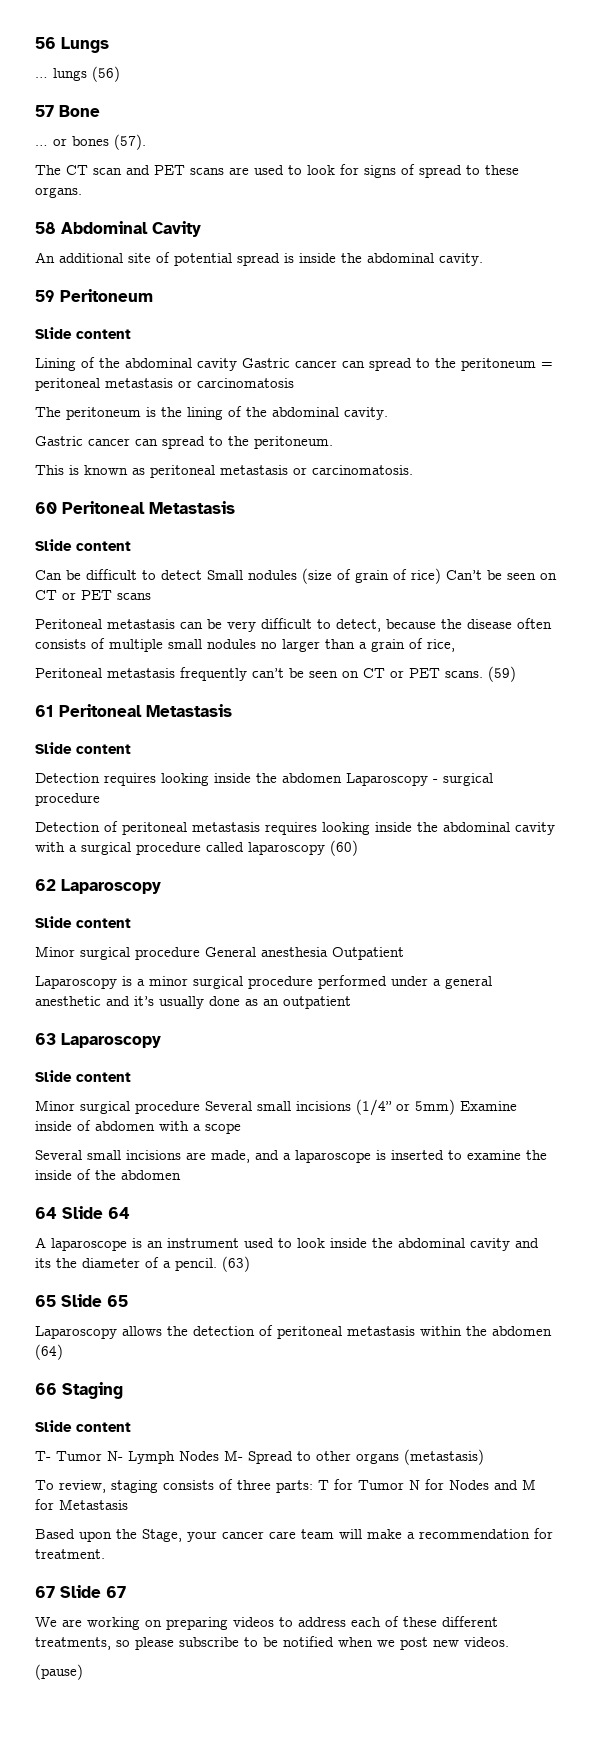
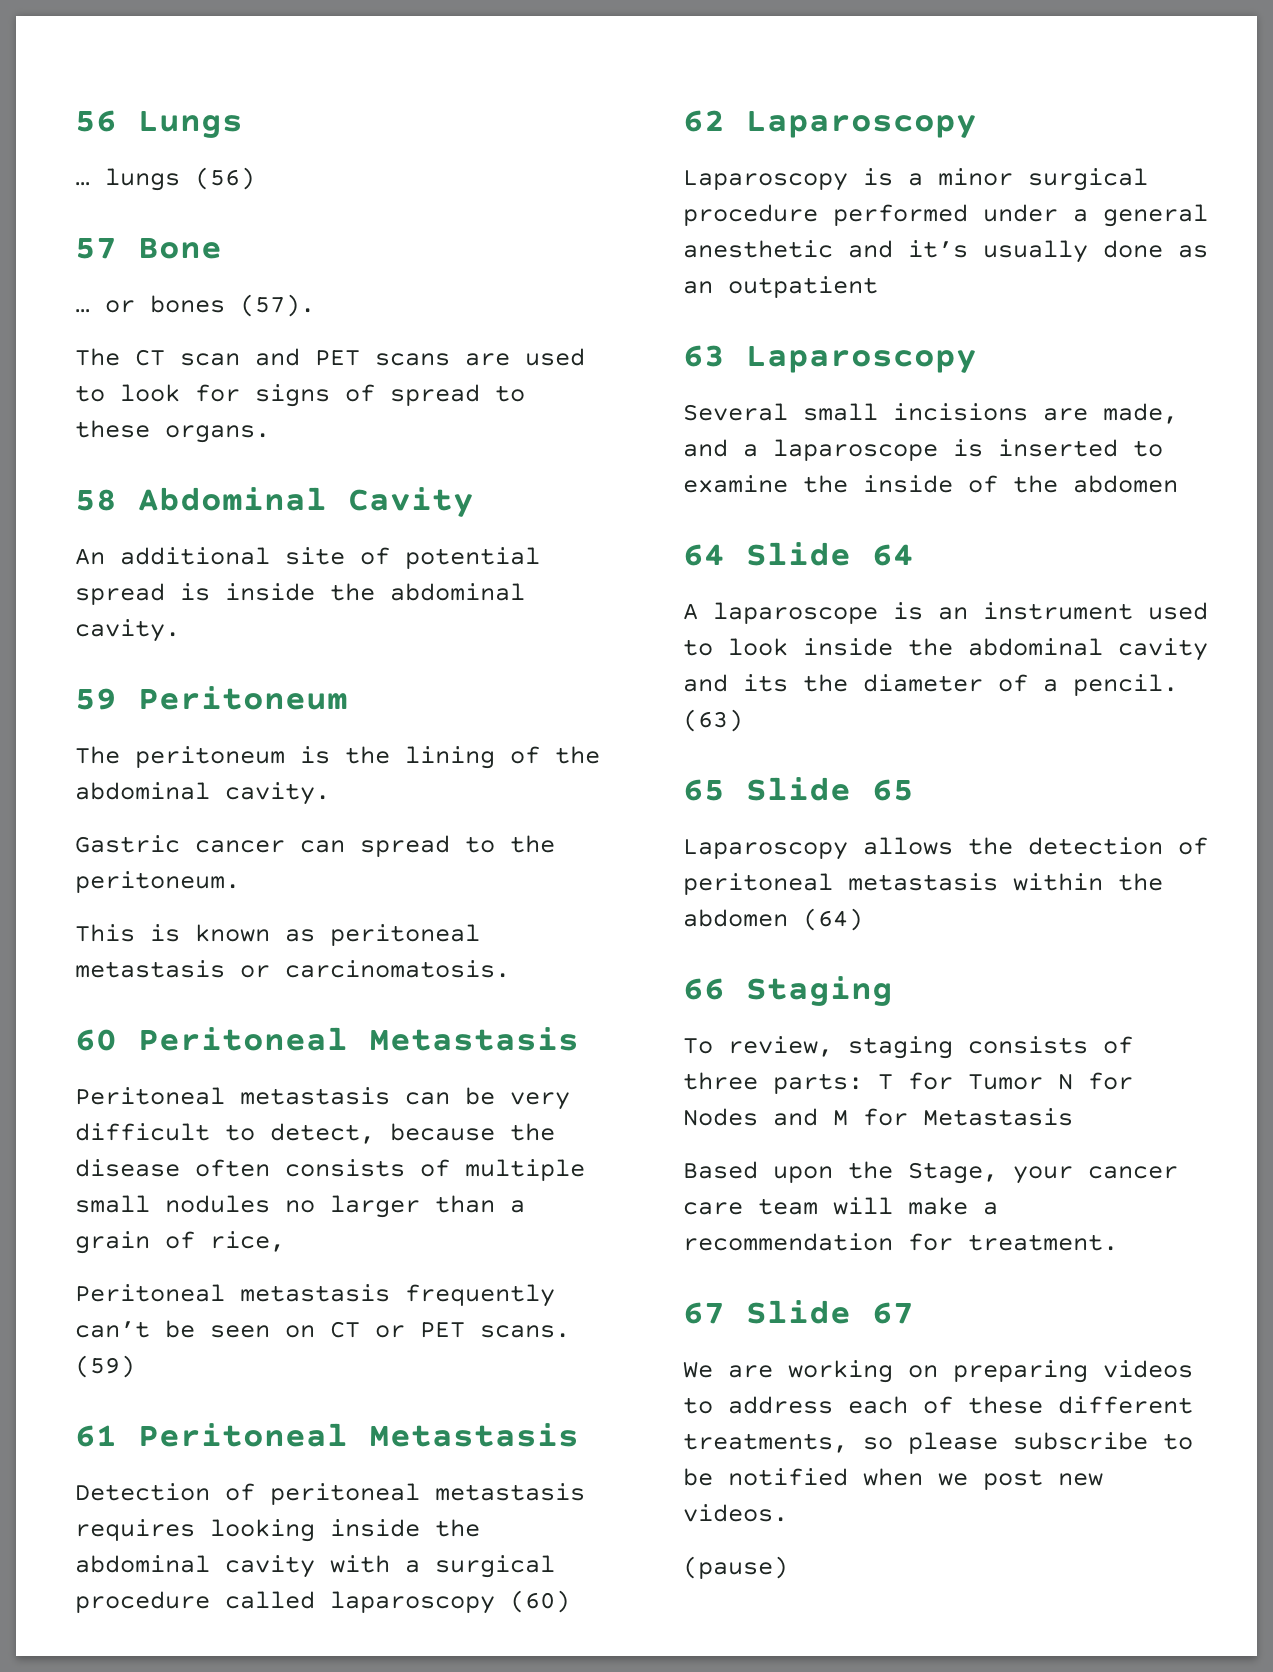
[35,327,131,339] [35,357,553,371] [35,378,294,391] // Slide content // Lining of the abdominal cavity Gastric cancer can spread to the peritoneum = peritoneal metastasis or carcinomatosis -> (348, 698) none
[35,539,131,551] [35,568,557,584] [35,590,151,600] // Slide content // Can be difficult to detect Small nodules (size of grain of rice) Can’t be seen on CT or PET scans -> (579, 1039) none
[35,742,131,754] [35,773,493,786] [35,793,100,806] // Slide content // Detection requires looking inside the abdomen Laparoscopy - surgical procedure -> (579, 1435) none
[35,916,131,928] [35,946,404,960] // Slide content // Minor surgical procedure General anesthesia Outpatient -> (977, 124) none
[35,1070,131,1082] [35,1099,517,1116] [35,1120,241,1134] // Slide content // Minor surgical procedure Several small incisions (1/4” or 5mm) Examine inside of abdomen with a scope -> (977, 359) none
[35,1420,131,1432] [35,1449,484,1465] // Slide content // T- Tumor N- Lymph Nodes M- Spread to other organs (metastasis) -> (893, 991) none

